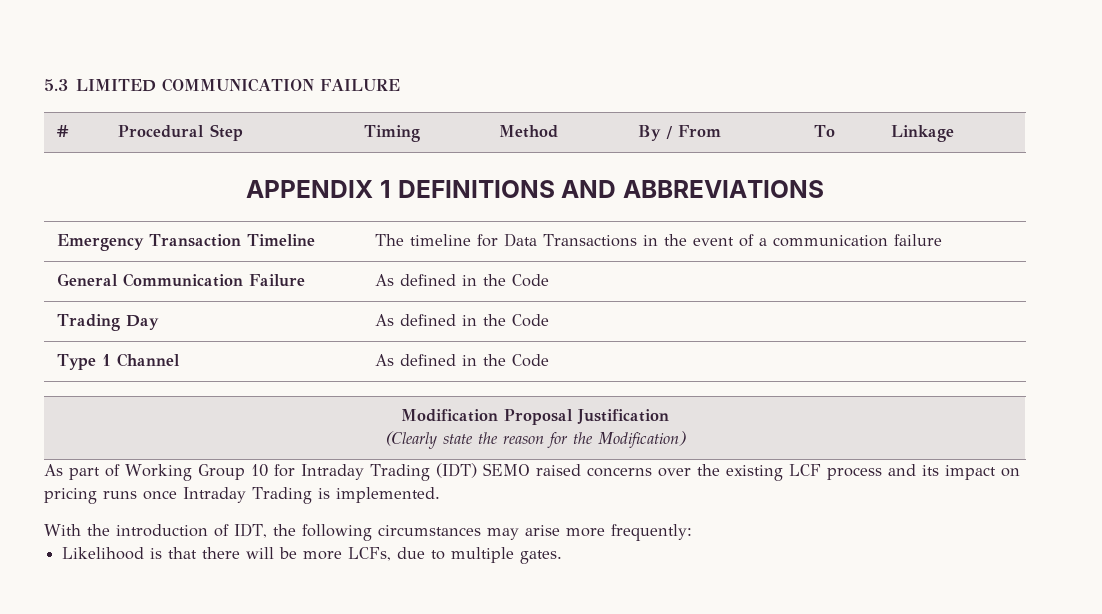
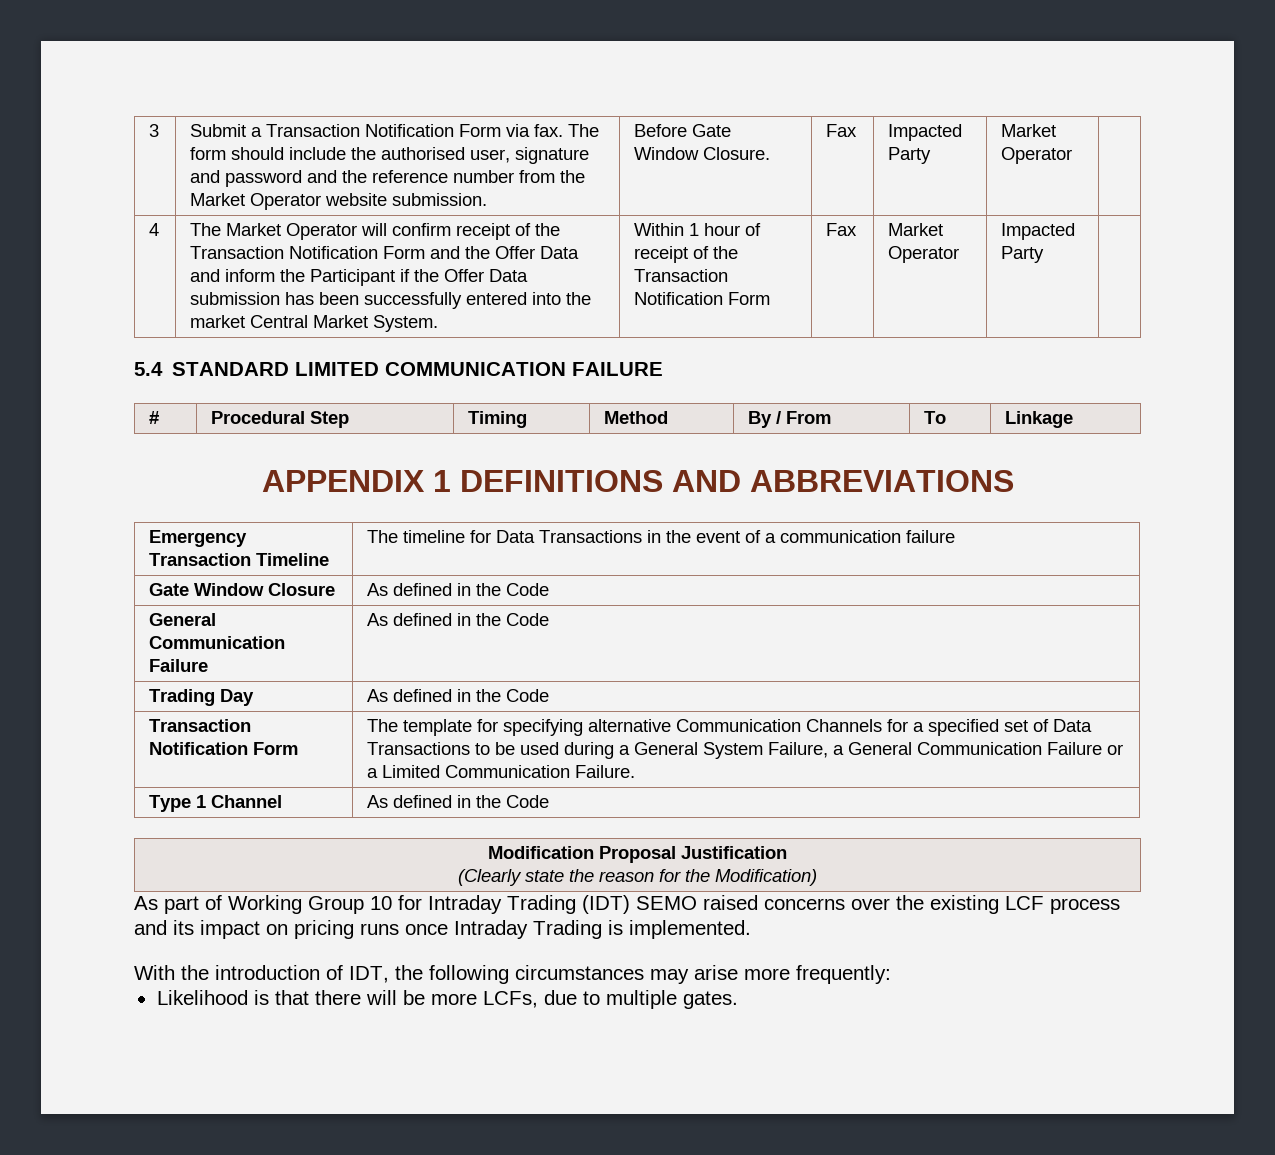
[44,79,68,91] 5.3 -> [149,124,160,137] [190,124,600,137] [190,147,590,164] [190,170,586,187] [190,193,488,210] [634,124,732,137] [634,147,771,160] [826,124,858,137] [888,124,963,141] [888,147,932,164] [1001,124,1057,137] [1001,147,1073,164] [149,223,160,236] [190,223,561,240] [190,246,580,259] [190,269,529,286] [190,292,592,309] [190,315,439,332] [634,223,762,236] [634,246,739,263] [634,269,729,282] [634,292,771,305] [826,223,858,236] [888,223,944,236] [888,246,960,263] [1001,223,1076,240] [1001,246,1045,263] [134,362,290,376] 3 | Submit a Transaction Notification Form via fax. The form should include the authorised user, signature and password and the reference number from the Market Operator website submission. | Before Gate Window Closure. | Fax | Impacted Party | Market Operator | // 4 | The Market Operator will confirm receipt of the Transaction Notification Form and the Offer Data and inform the Participant if the Offer Data submission has been successfully entered into the market Central Market System. | Within 1 hour of receipt of the Transaction Notification Form | Fax | Market Operator | Impacted Party | // 5.4 STANDARD
(942, 240) none -> [149,583,336,596] [367,583,550,596] // Gate Window Closure | As defined in the Code
(549, 320) none -> [149,719,252,732] [149,742,299,755] [367,719,1093,736] [367,742,1124,759] [367,765,636,778] // Transaction Notification Form | The template for specifying alternative Communication Channels for a specified set of Data Transactions to be used during a General System Failure, a General Communication Failure or a Limited Communication Failure.

